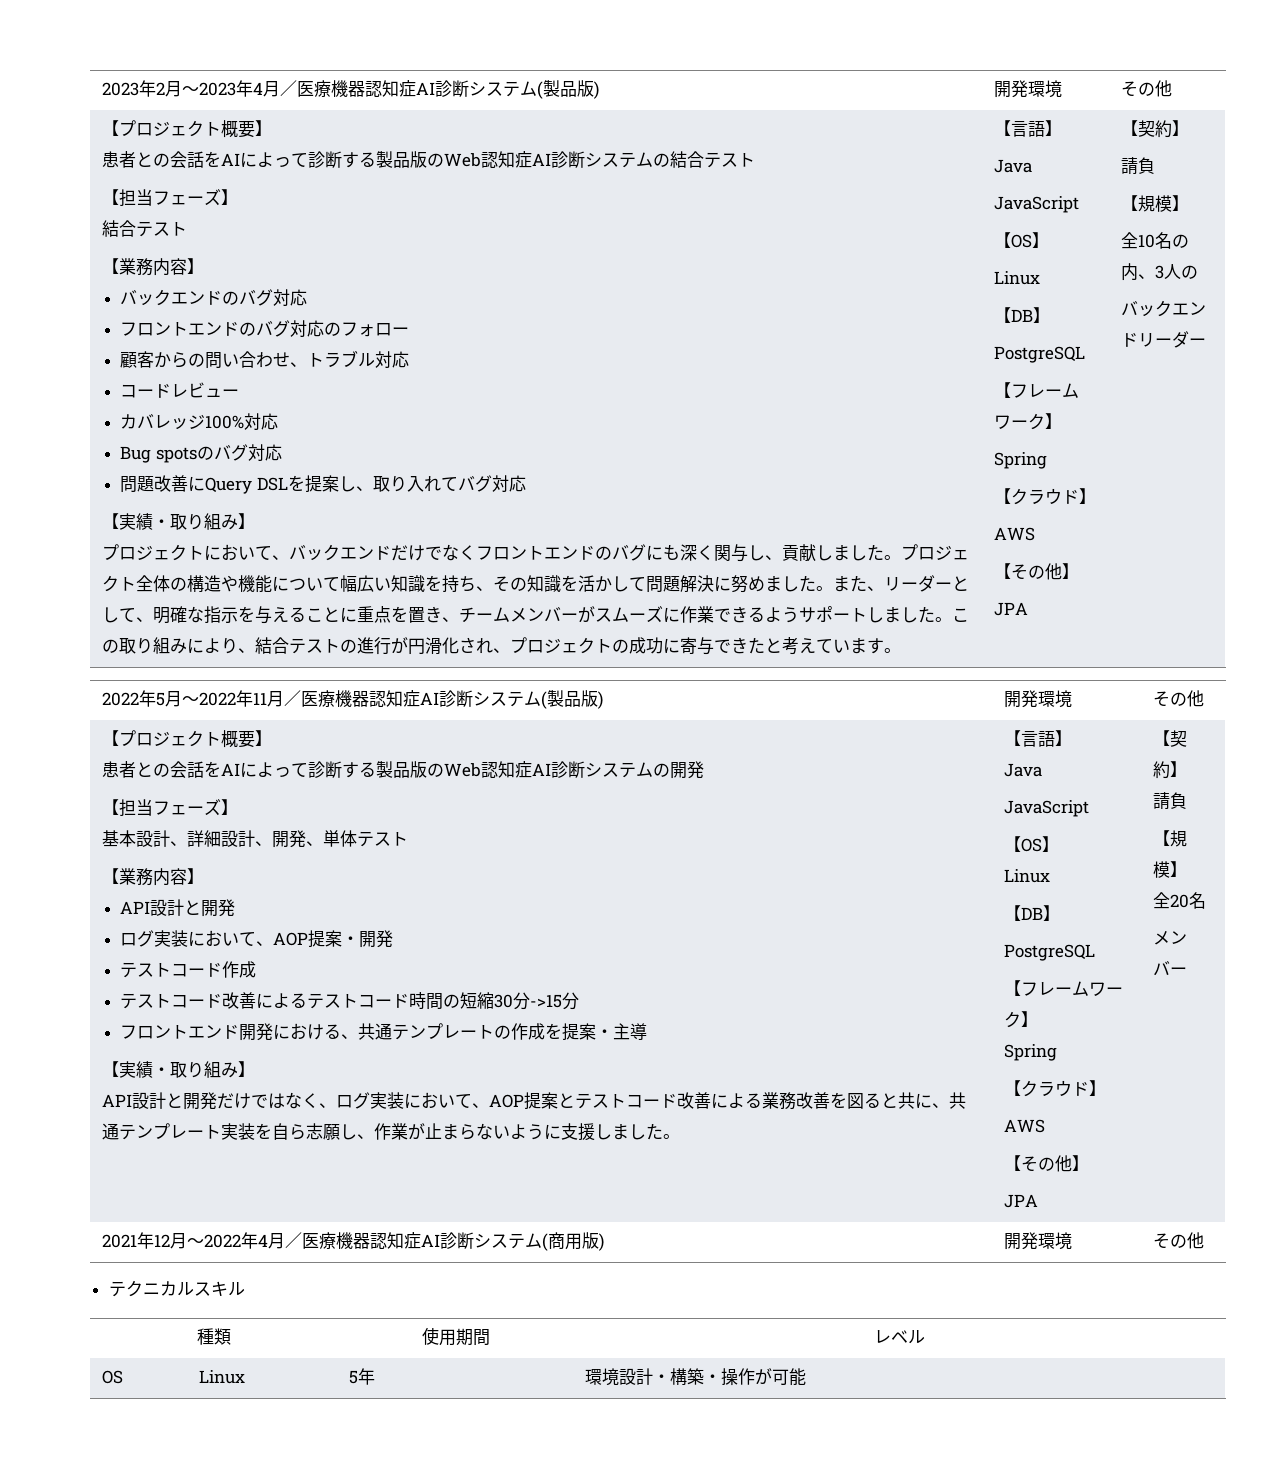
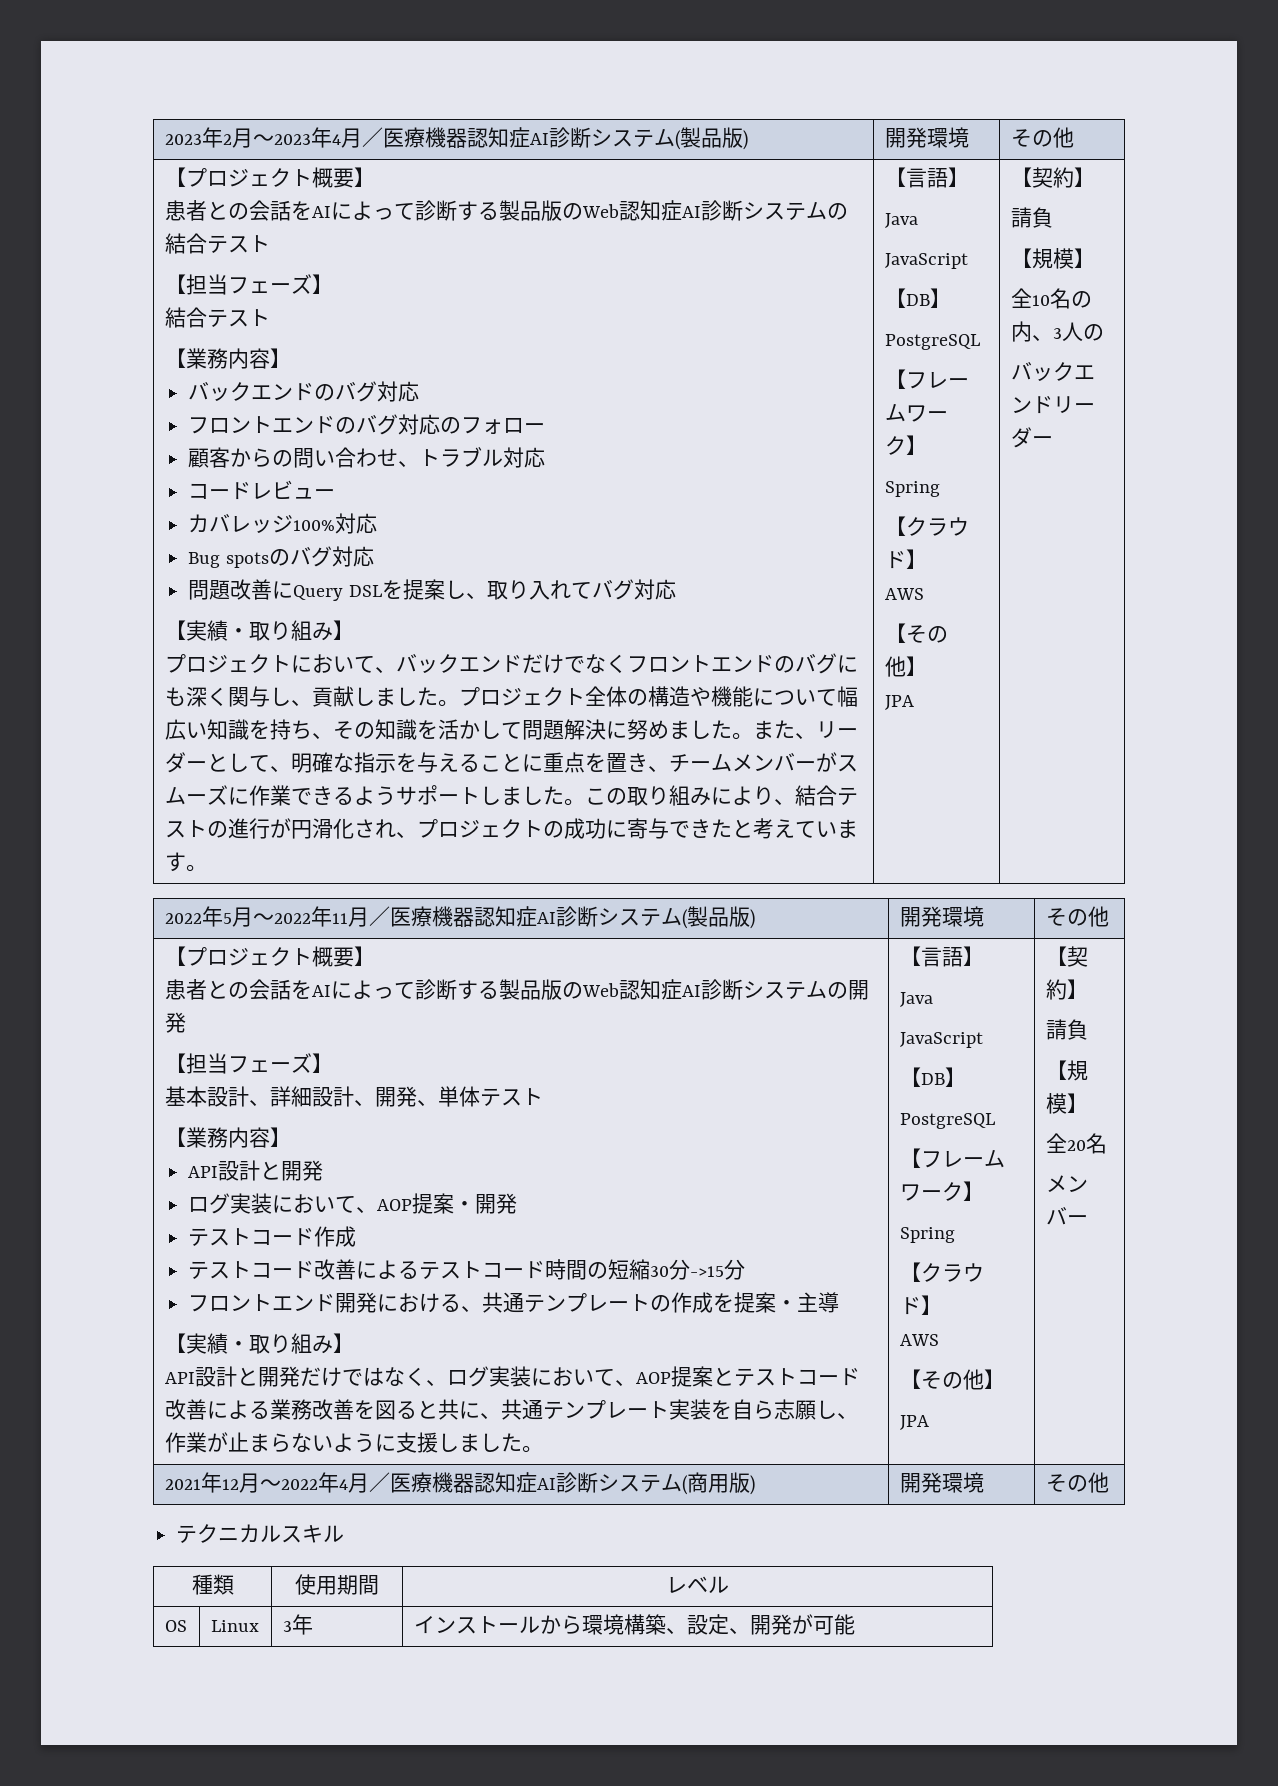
[993,232,1049,248] [993,271,1040,285] // 【OS】 // Linux -> (968, 261) none
[1003,836,1059,852] [1003,869,1050,883] // 【OS】 // Linux -> (983, 1040) none
[348,1370,358,1384] 5 -> [282,1621,292,1632] 3
[584,1368,755,1386] 環境設計・構築・操作 -> [413,1614,792,1635] インストールから環境構築、設定、開発

